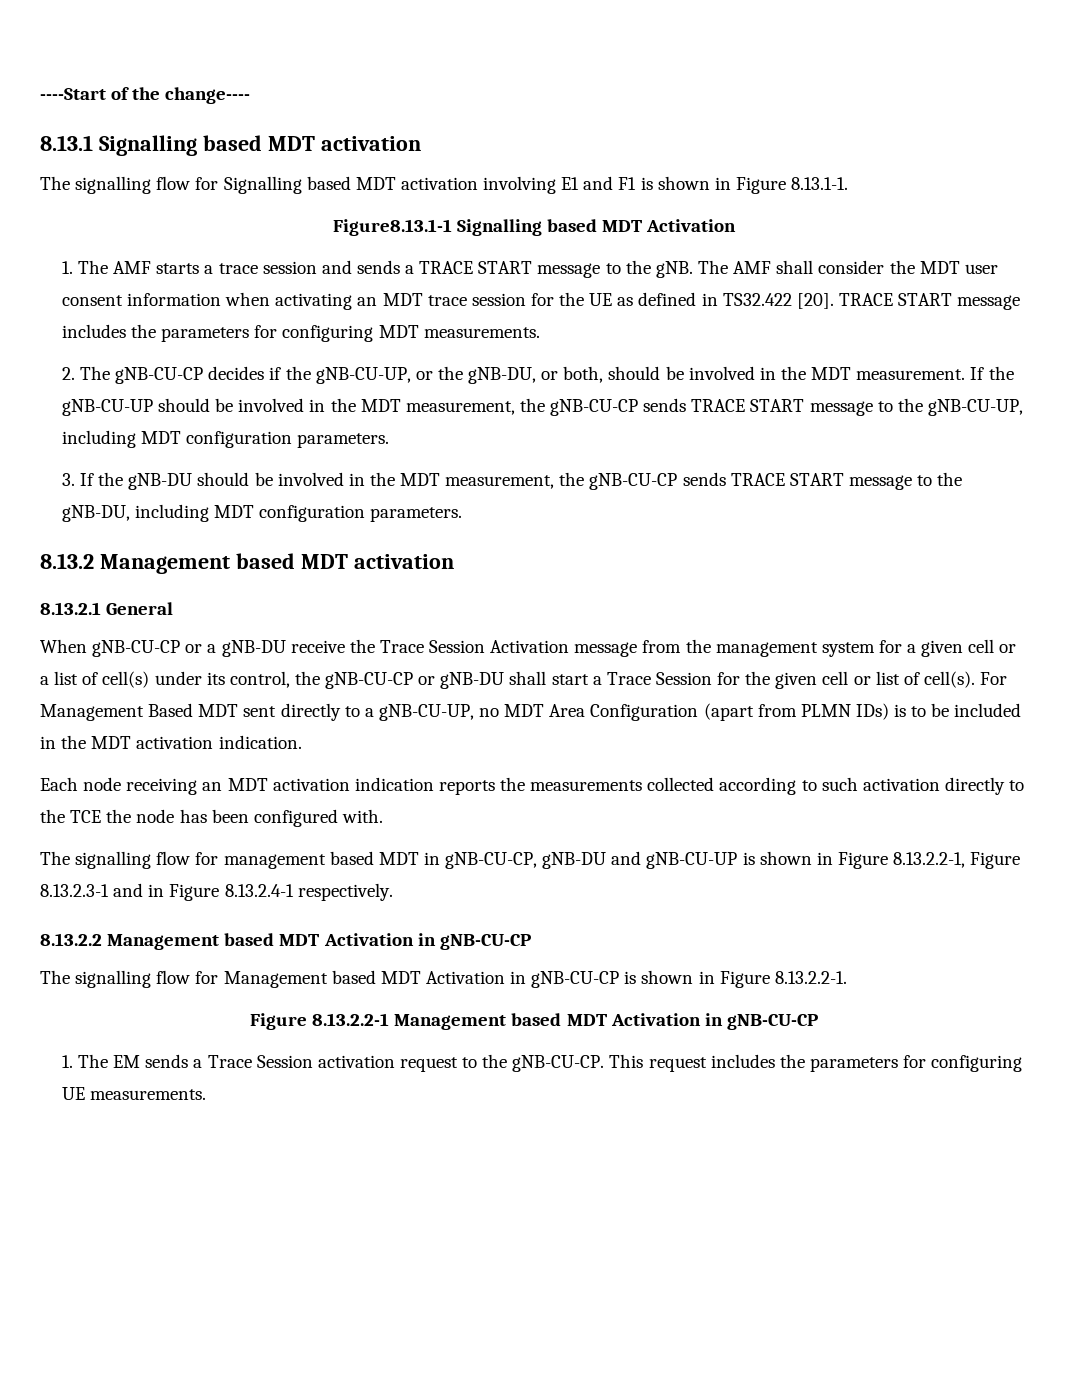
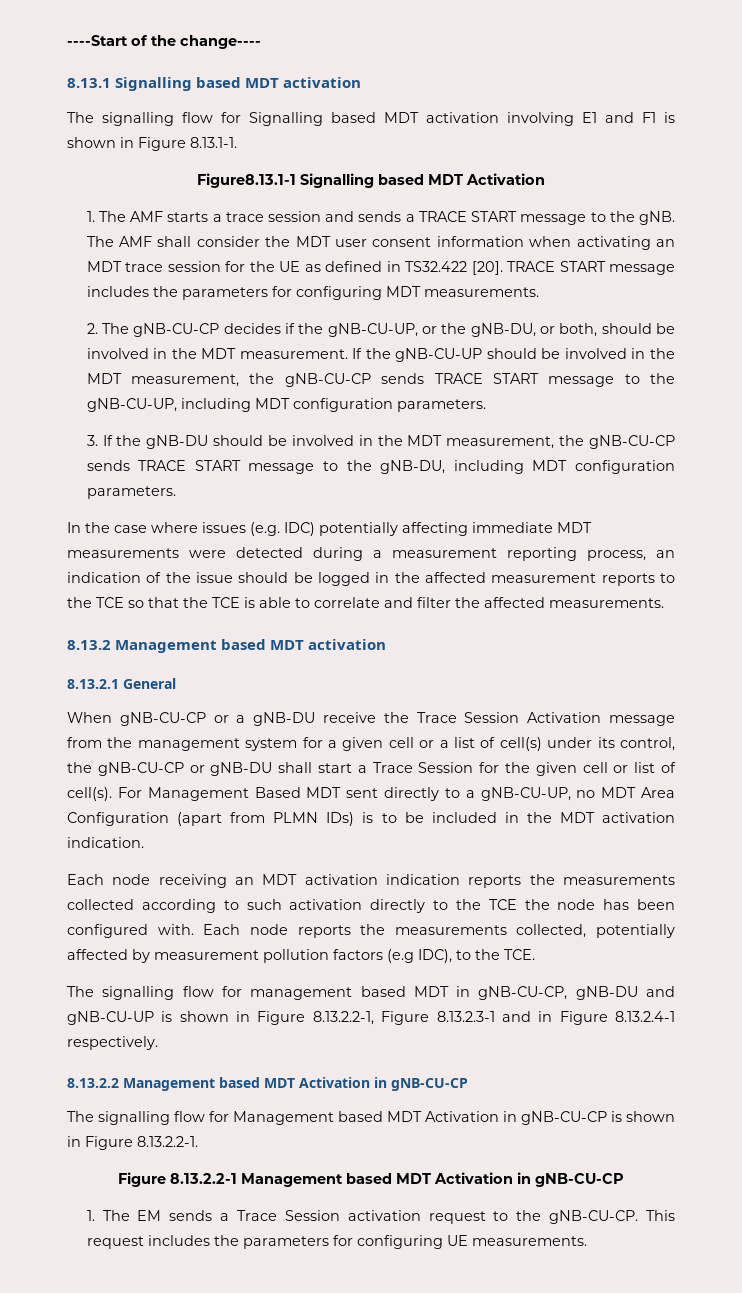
(463, 514) none -> [67,522,592,536] [67,547,675,561] [67,572,675,586] [67,597,664,608] // In the case where issues (e.g. IDC) potentially affecting immediate MDT measurements were detected during a measurement reporting process, an indication of the issue should be logged in the affected measurement reports to the TCE so that the TCE is able to correlate and filter the affected measurements.
(383, 816) none -> [203,924,675,938] [67,949,535,963] Each node reports the measurements collected, potentially affected by measurement pollution factors (e.g IDC), to the TCE.

